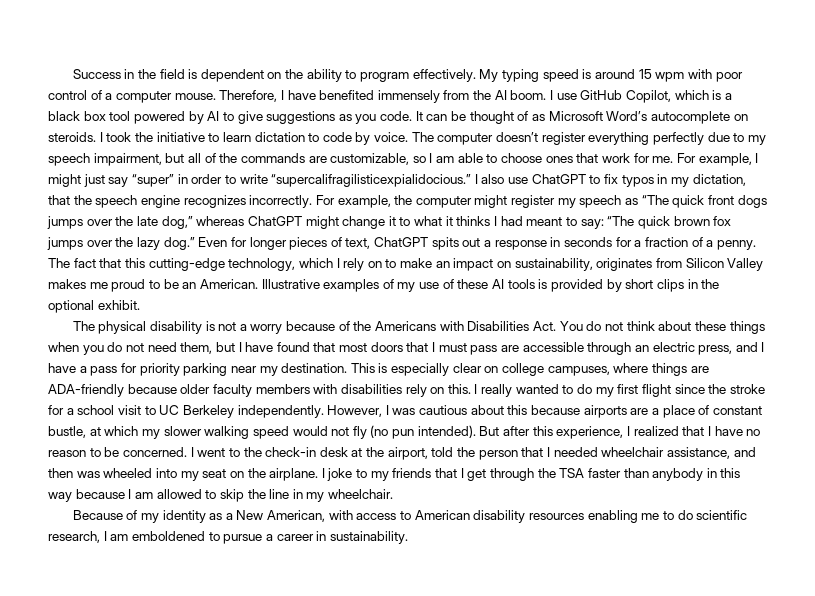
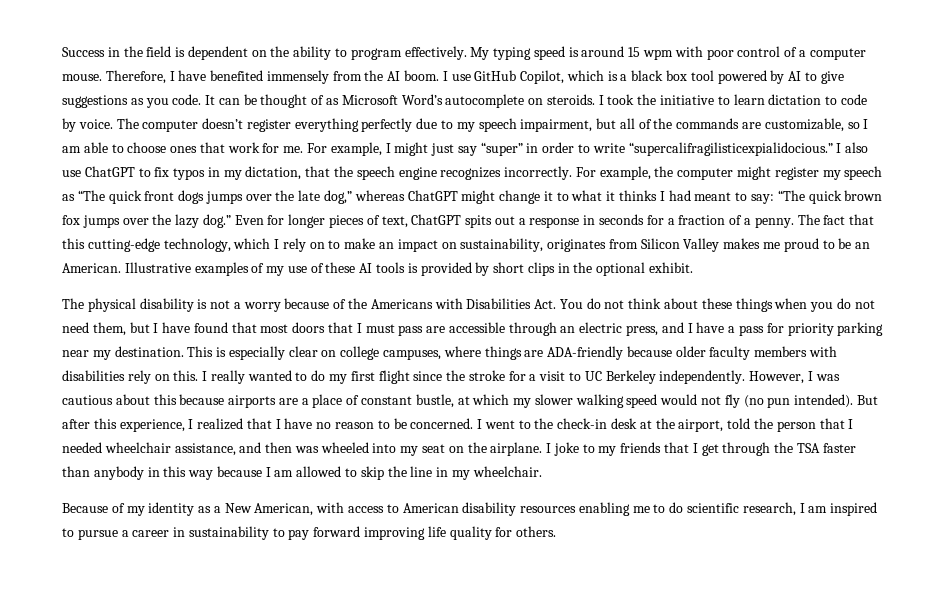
[77,405,115,415] school -> (537, 377) none
[131,531,205,541] emboldened -> [830,502,878,516] inspired
[329,531,408,544] sustainability. -> [188,526,557,540] sustainability to pay forward improving life quality for others.

